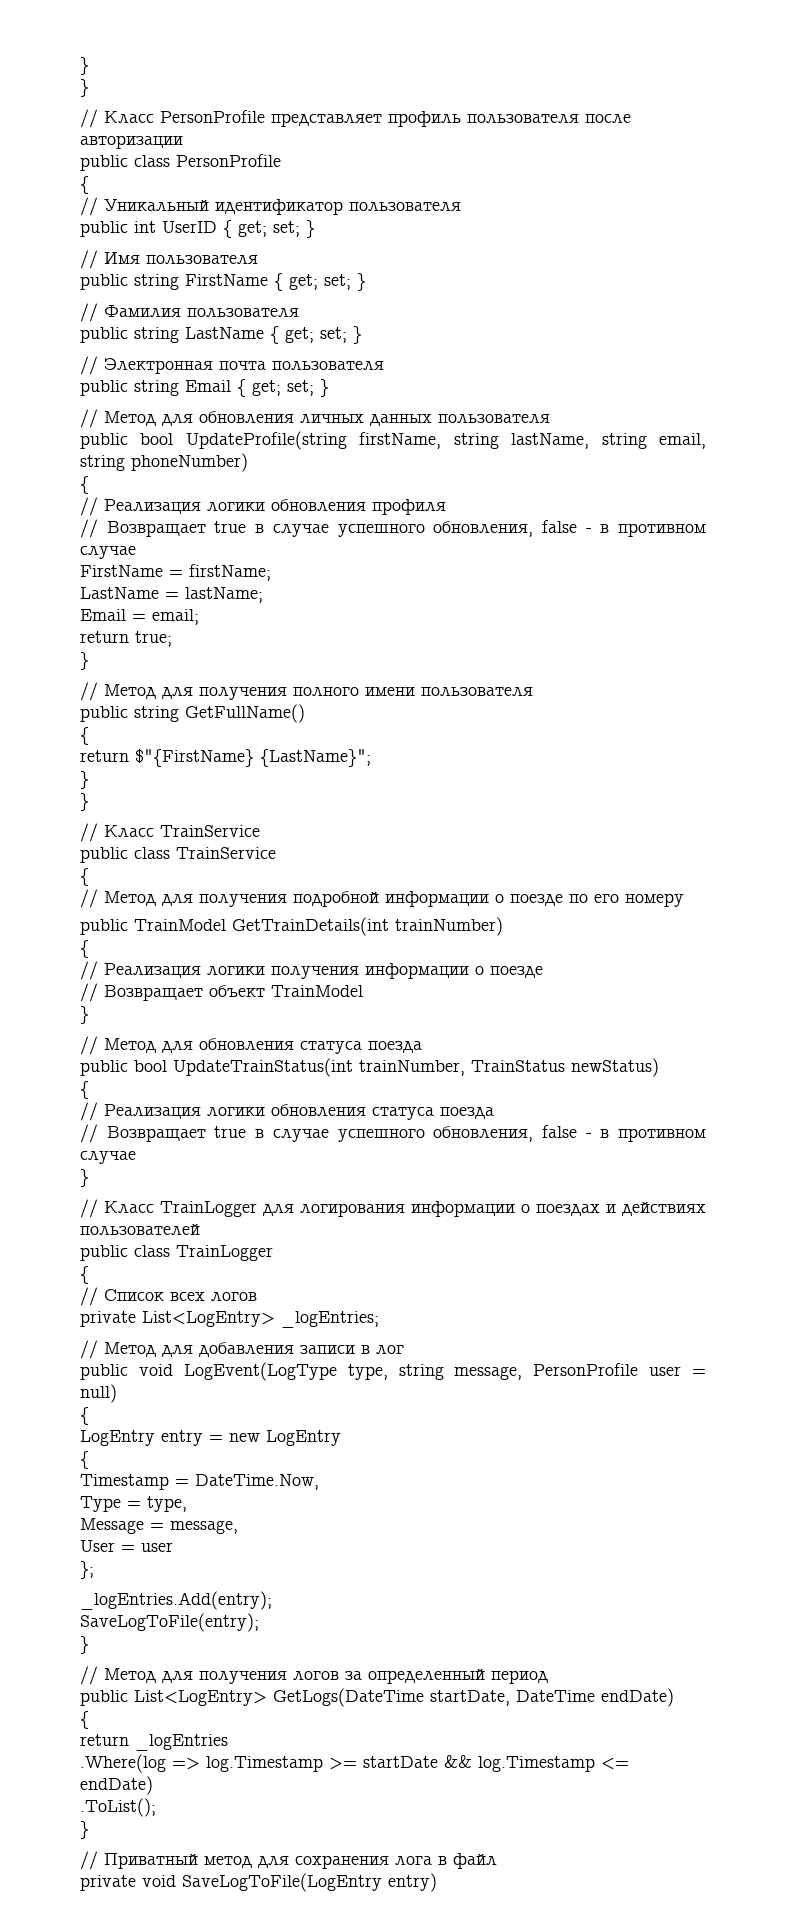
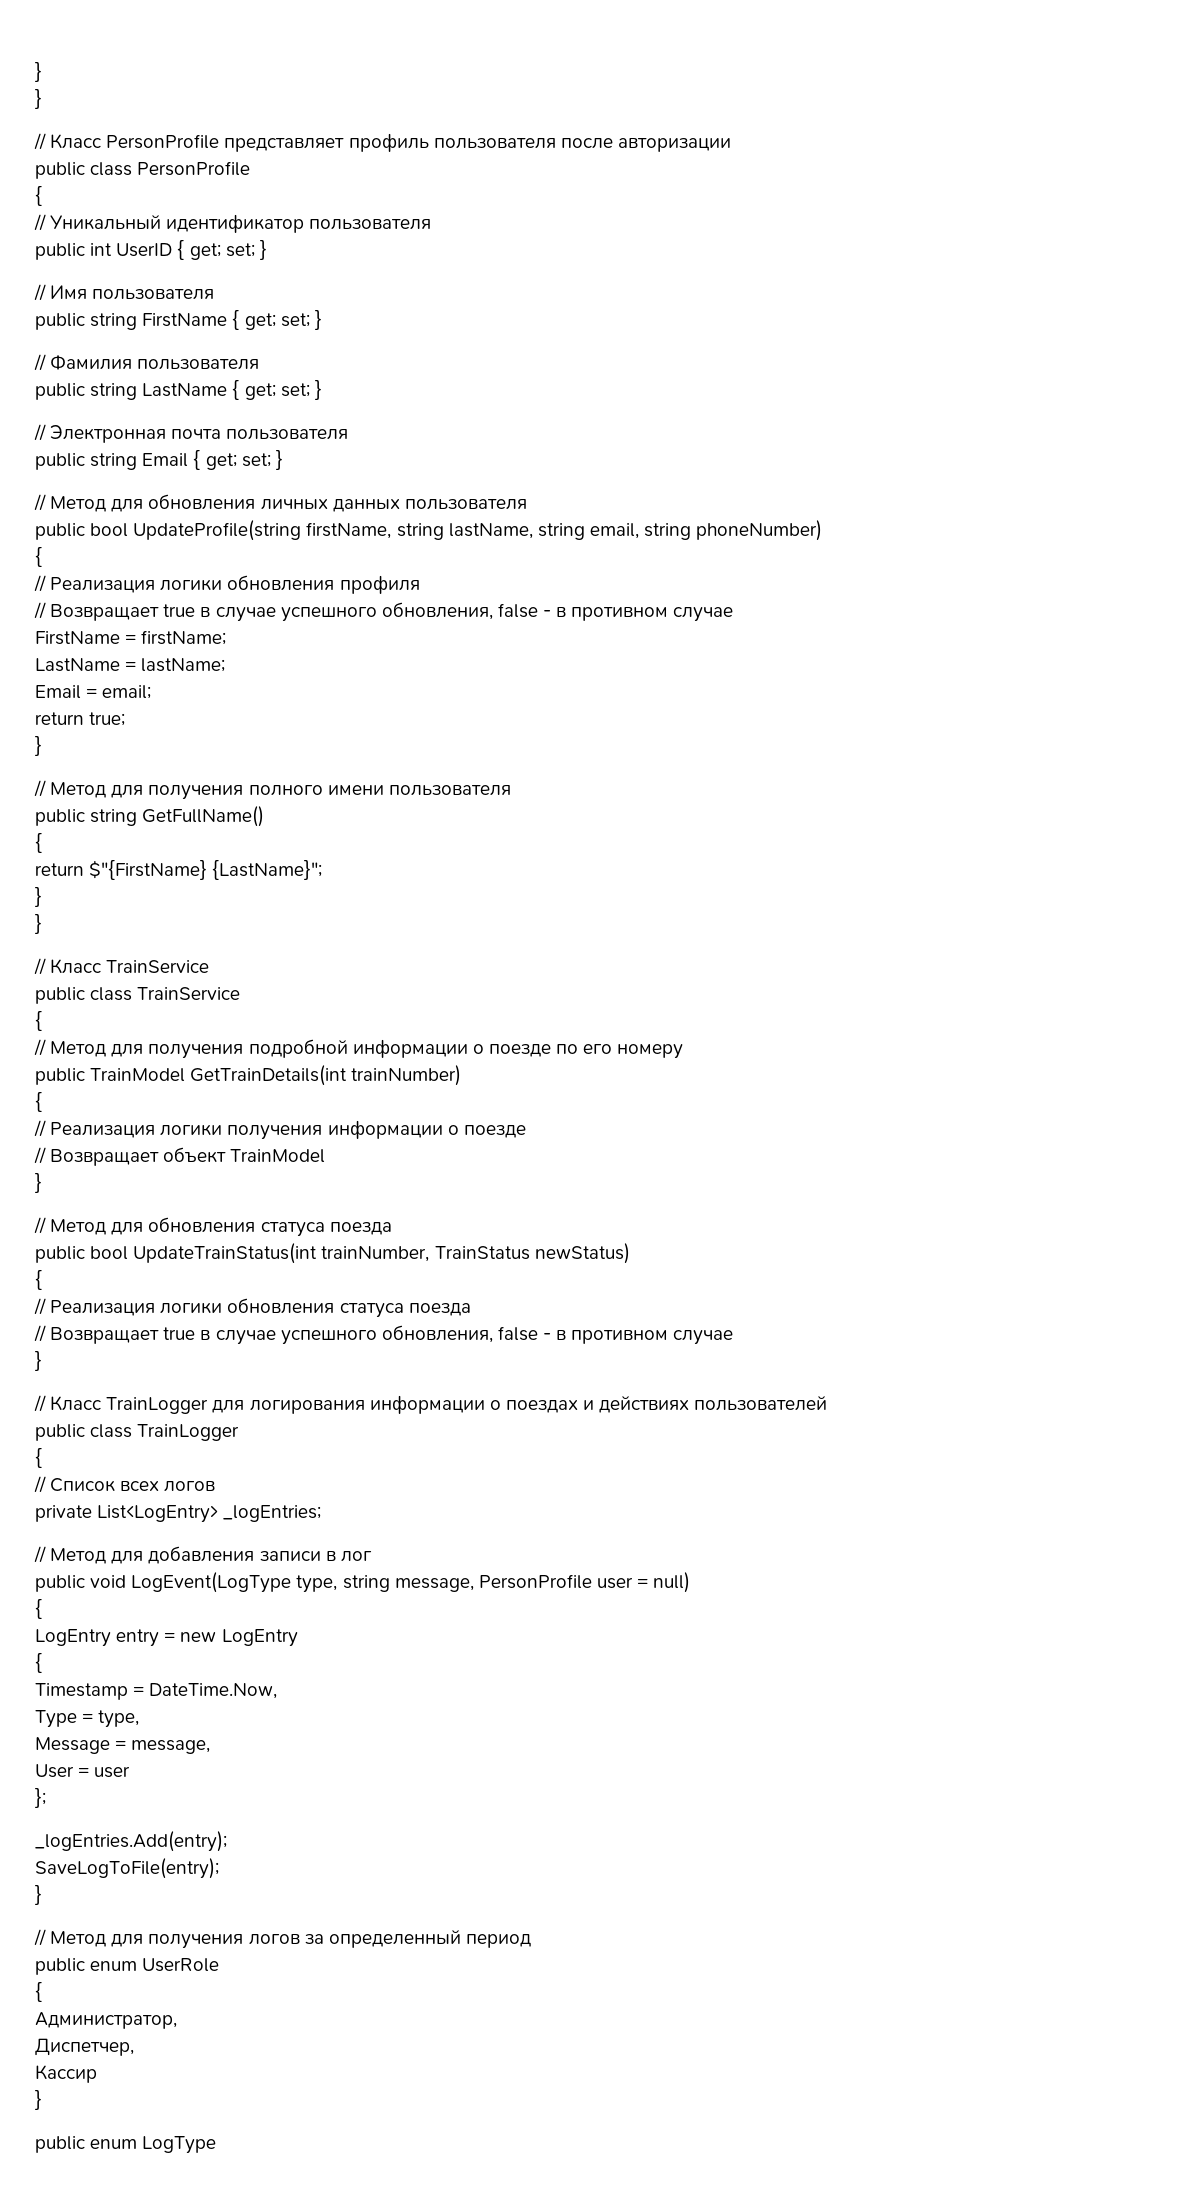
[134,1688,674,1707] [80,1711,89,1729] [80,1734,228,1751] [80,1754,629,1773] [80,1776,153,1795] [80,1798,156,1817] [80,1821,89,1839] [80,1851,497,1870] [80,1873,437,1892] List<LogEntry> GetLogs(DateTime startDate, DateTime endDate) // { // return _logEntries // .Where(log => log.Timestamp >= startDate && log.Timestamp <= endDate) // .ToList(); // } // // Приватный метод для сохранения лога в файл // private void SaveLogToFile(LogEntry entry) -> [90,1958,220,1972] [35,1982,42,2002] [35,2012,177,2029] [35,2038,134,2056] [35,2065,97,2083] [35,2090,42,2110] [35,2136,217,2154] enum UserRole // { // Администратор, // Диспетчер, // Кассир // } // public enum LogType

